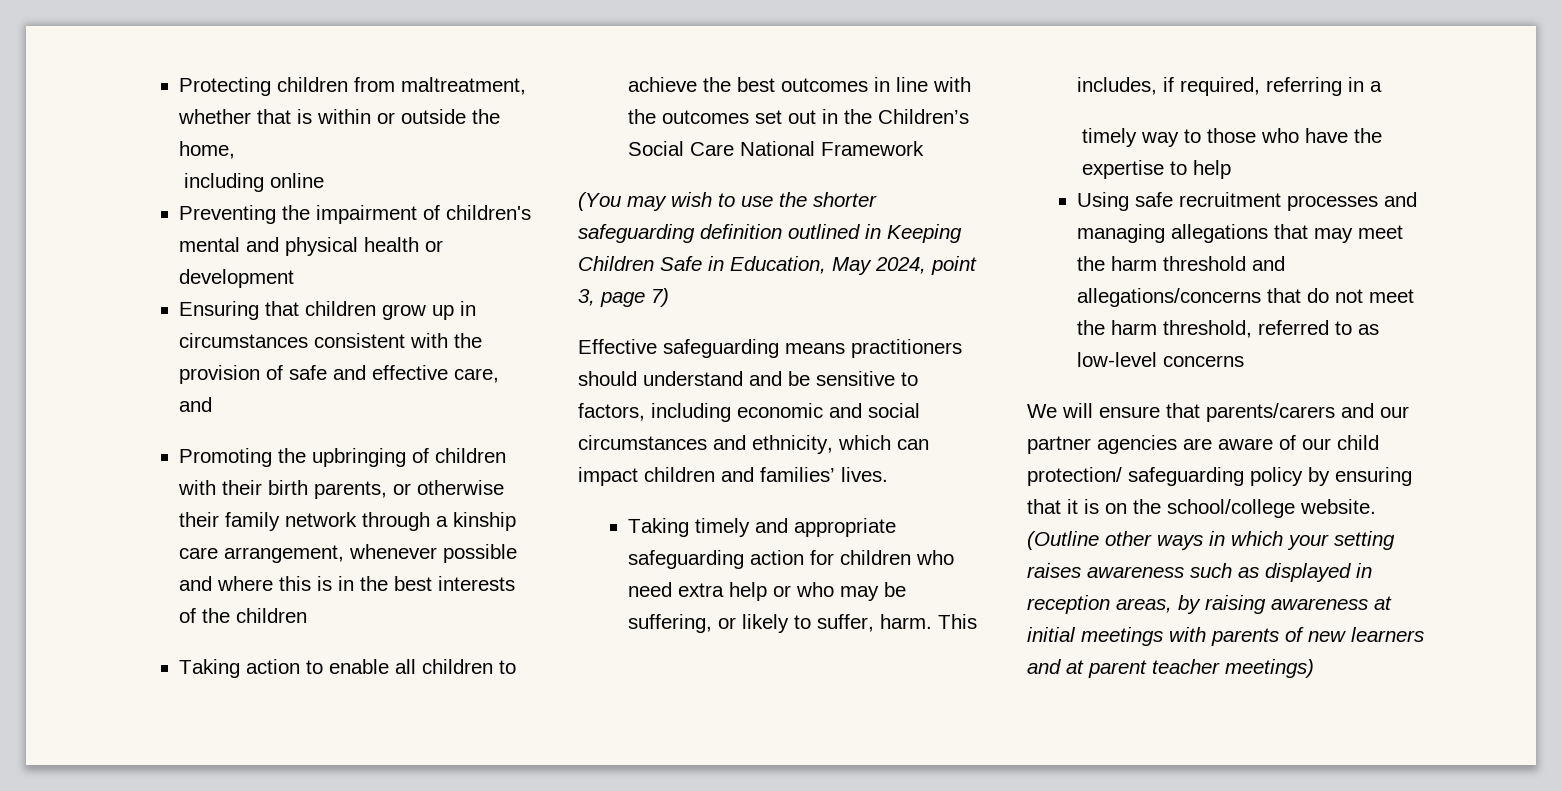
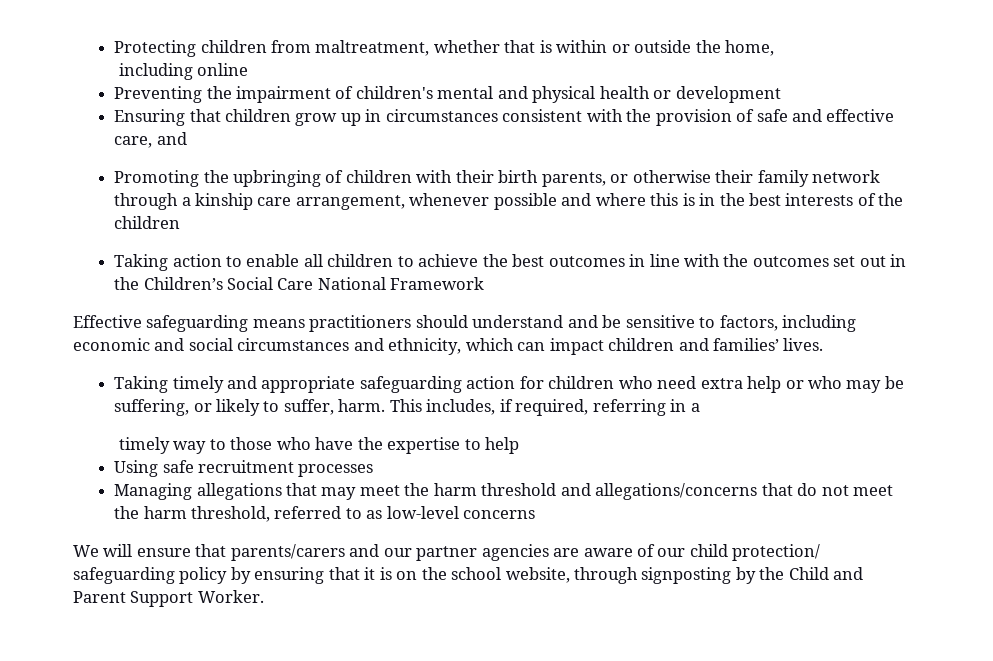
[578,192,877,211] [578,224,962,243] [578,256,977,275] [578,288,669,307] // (You may wish to use the shorter safeguarding definition outlined in Keeping Children Safe in Education, May 2024, point 3, page 7) -> (485, 283) none
[1384,192,1418,207] [1077,224,1166,243] and managing -> [114,483,193,500] // Managing
[1167,499,1376,518] [1027,531,1395,550] [1027,563,1372,582] [1027,595,1392,614] [1027,627,1424,646] [1027,659,1314,678] school/college website. (Outline other ways in which your setting raises awareness such as displayed in reception areas, by raising awareness at initial meetings with parents of new learners and at parent teacher meetings) -> [451,567,864,584] [73,590,264,607] school website, through signposting by the Child and Parent Support Worker.

